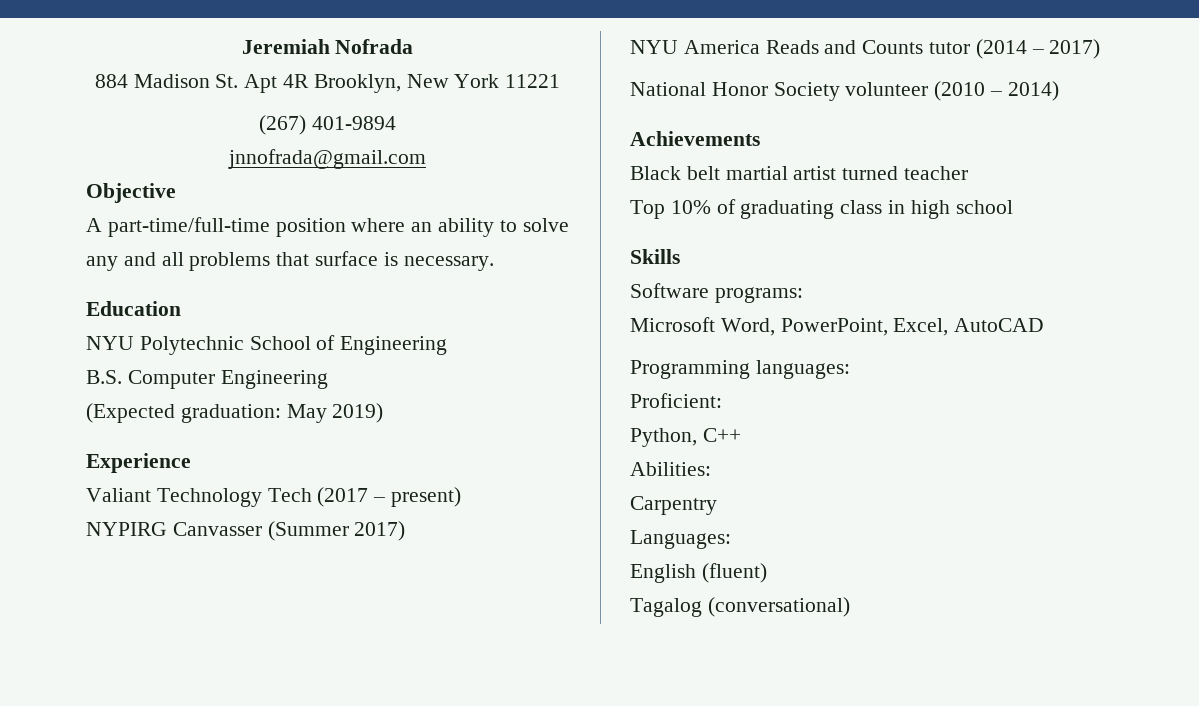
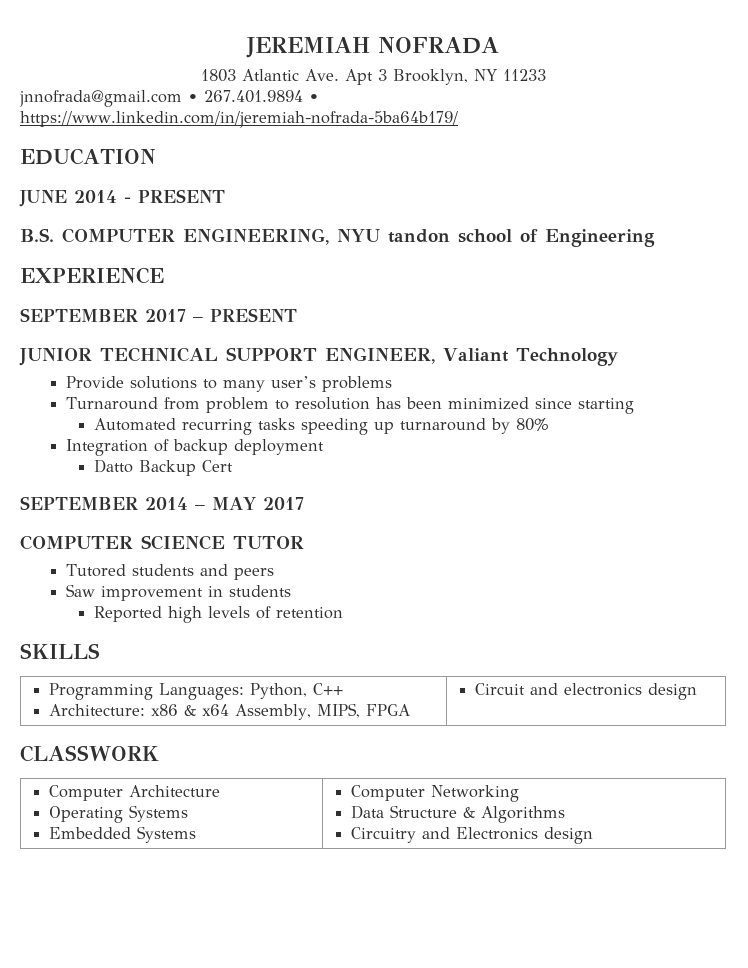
[241,39,414,54] [94,74,561,93] [259,115,396,135] [228,149,426,169] [86,183,176,203] [86,217,569,237] [86,251,494,271] [86,301,181,316] [86,335,448,355] [86,370,328,389] [86,403,384,423] [86,453,191,473] [86,487,462,507] [86,521,406,541] [630,39,1101,59] [630,81,1059,101] [630,131,760,146] [630,166,969,180] [630,199,1013,219] [630,249,680,264] [630,283,803,303] [630,317,1045,336] [630,360,850,379] [630,393,722,408] [630,428,741,447] [630,462,711,476] [630,496,717,515] [630,530,731,549] [630,563,767,583] [630,597,850,617] Jeremiah Nofrada // 884 Madison St. Apt 4R Brooklyn, New York 11221 // (267) 401-9894 // jnnofrada@gmail.com // Objective // A part-time/full-time position where an ability to solve any and all problems that surface is necessary. // Education // NYU Polytechnic School of Engineering // B.S. Computer Engineering // (Expected graduation: May 2019) // Experience // Valiant Technology Tech (2017 – present) // NYPIRG Canvasser (Summer 2017) // NYU America Reads and Counts tutor (2014 – 2017) // National Honor Society volunteer (2010 – 2014) // Achievements // Black belt martial artist turned teacher // Top 10% of graduating class in high school // Skills // Software programs: // Microsoft Word, PowerPoint, Excel, AutoCAD // Programming languages: // Proficient: // Python, C++ // Abilities: // Carpentry // Languages: // English (fluent) // Tagalog (conversational) -> [246,37,499,58] [200,69,546,85] [19,90,319,107] [20,111,458,128] [20,148,156,165] [19,189,225,207] [20,228,655,247] [20,267,164,284] [20,308,297,322] [19,347,618,366] [66,376,393,392] [66,397,635,414] [94,418,550,435] [66,439,325,456] [94,459,234,476] [20,496,304,510] [20,535,304,550] [66,564,275,580] [66,584,292,601] [94,606,344,623] [20,643,100,659] [48,683,343,700] [48,703,410,720] [474,683,697,700] [20,745,159,762] [48,785,220,801] [48,805,188,823] [48,826,196,843] [350,785,519,802] [350,805,565,823] [350,827,593,844] JEREMIAH NOFRADA // 1803 Atlantic Ave. Apt 3 Brooklyn, NY 11233 // jnnofrada@gmail.com • 267.401.9894 • https://www.linkedin.com/in/jeremiah-nofrada-5ba64b179/ // EDUCATION // JUNE 2014 - PRESENT // B.S. COMPUTER ENGINEERING, NYU tandon school of Engineering // EXPERIENCE // SEPTEMBER 2017 – PRESENT // JUNIOR TECHNICAL SUPPORT ENGINEER, Valiant Technology // Provide solutions to many user’s problems // Turnaround from problem to resolution has been minimized since starting // Automated recurring tasks speeding up turnaround by 80% // Integration of backup deployment // Datto Backup Cert // SEPTEMBER 2014 – MAY 2017 // COMPUTER SCIENCE TUTOR // Tutored students and peers // Saw improvement in students // Reported high levels of retention // SKILLS // Programming Languages: Python, C++ // Architecture: x86 & x64 Assembly, MIPS, FPGA | Circuit and electronics design // CLASSWORK // Computer Architecture // Operating Systems // Embedded Systems | Computer Networking // Data Structure & Algorithms // Circuitry and Electronics design

